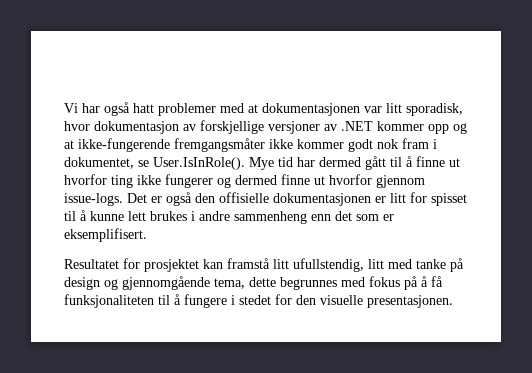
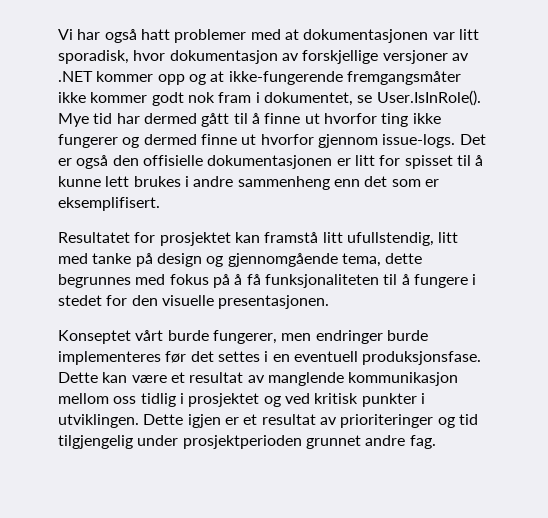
(453, 301) none -> [58,330,428,344] [58,351,482,365] [58,372,459,386] [58,393,425,407] [58,414,478,428] [58,435,436,449] // Konseptet vårt burde fungerer, men endringer burde implementeres før det settes i en eventuell produksjonsfase. Dette kan være et resultat av manglende kommunikasjon mellom oss tidlig i prosjektet og ved kritisk punkter i utviklingen. Dette igjen er et resultat av prioriteringer og tid tilgjengelig under prosjektperioden grunnet andre fag.

